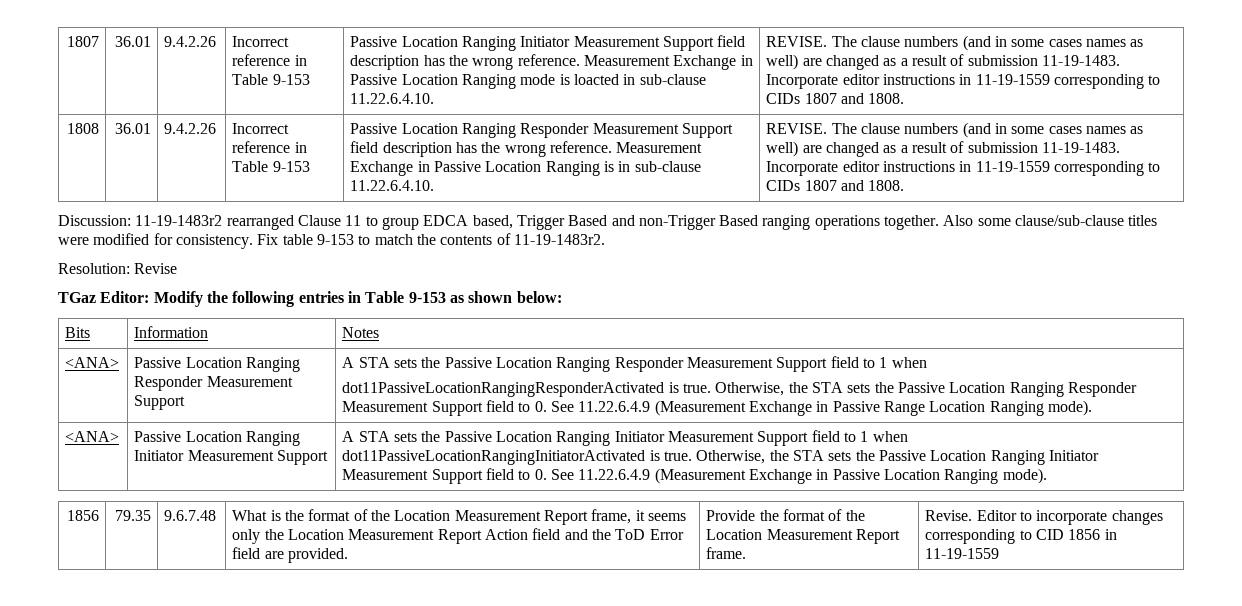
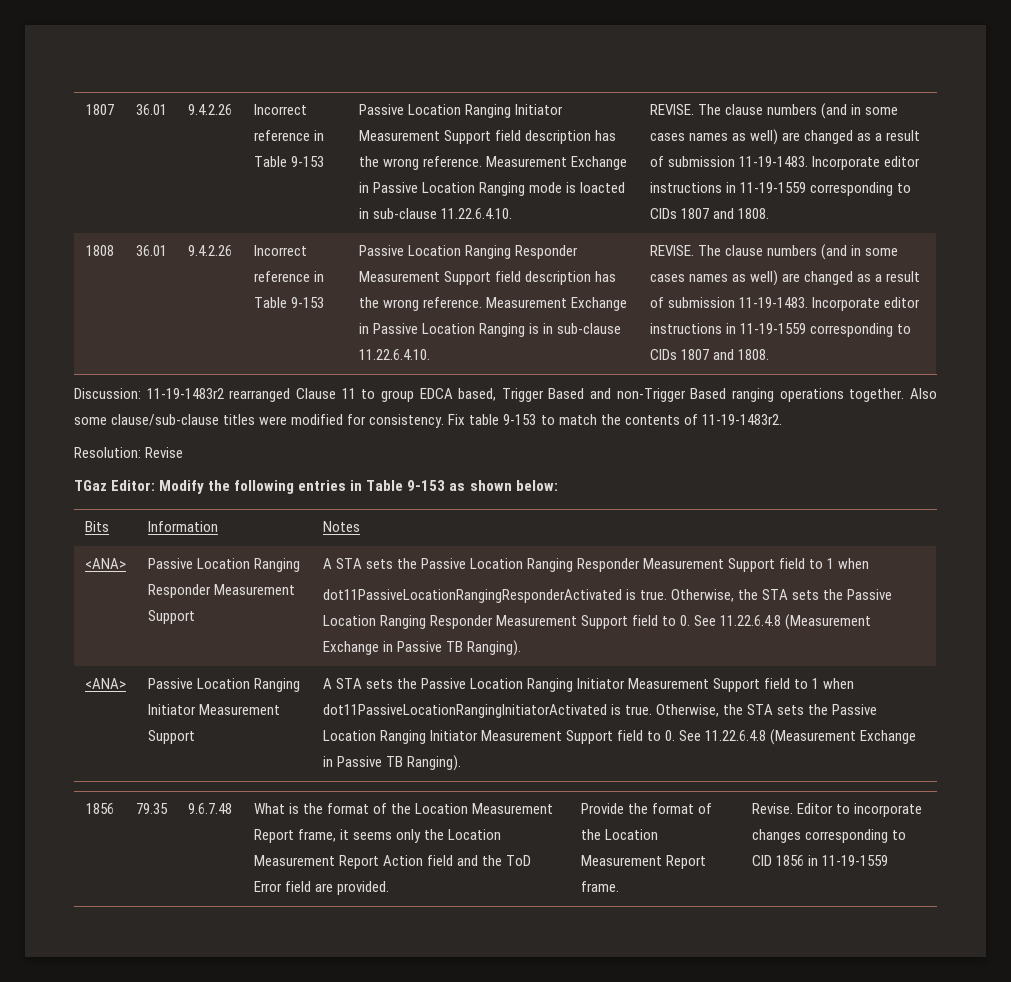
[578,400,1092,416] 11.22.6.4.9 (Measurement Exchange in Passive Range Location Ranging mode). -> [720,614,872,630] [322,640,521,656] 11.22.6.4.8 (Measurement Exchange in Passive TB Ranging).
[578,468,1047,484] 11.22.6.4.9 (Measurement Exchange in Passive Location Ranging mode). -> [705,729,917,745] [322,755,461,771] 11.22.6.4.8 (Measurement Exchange in Passive TB Ranging).

